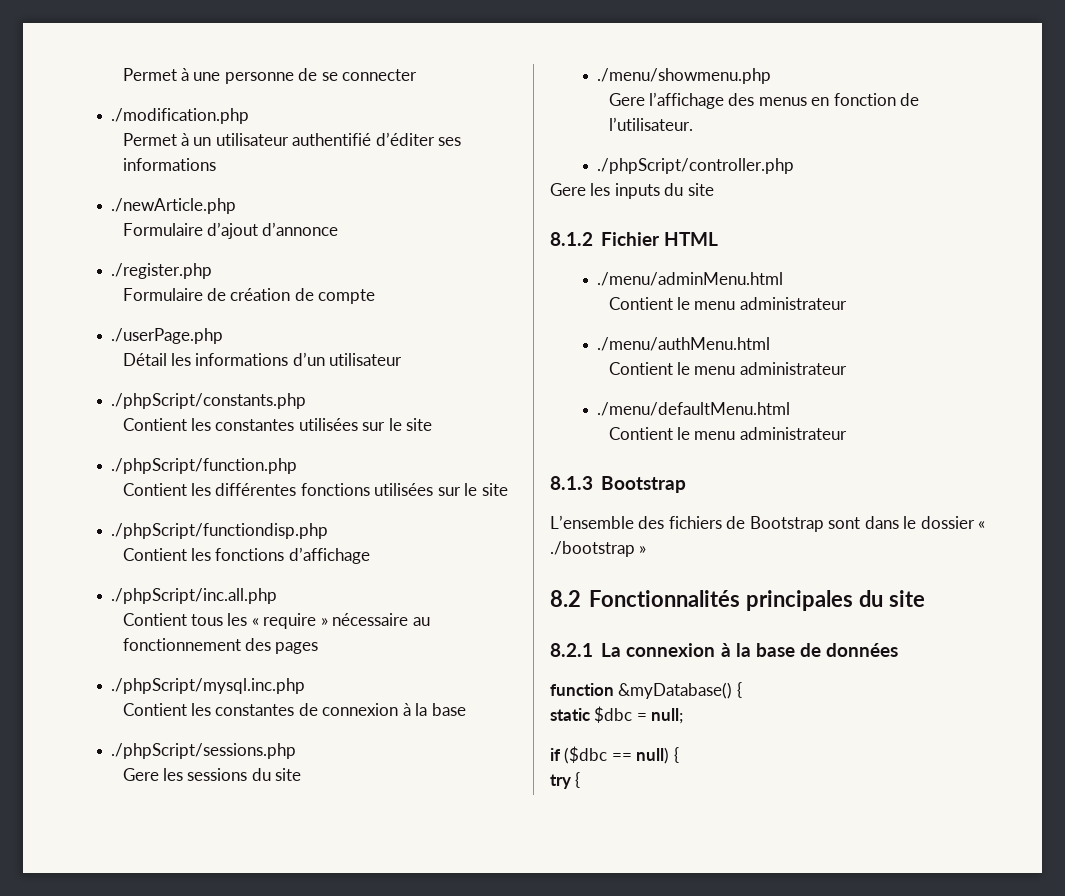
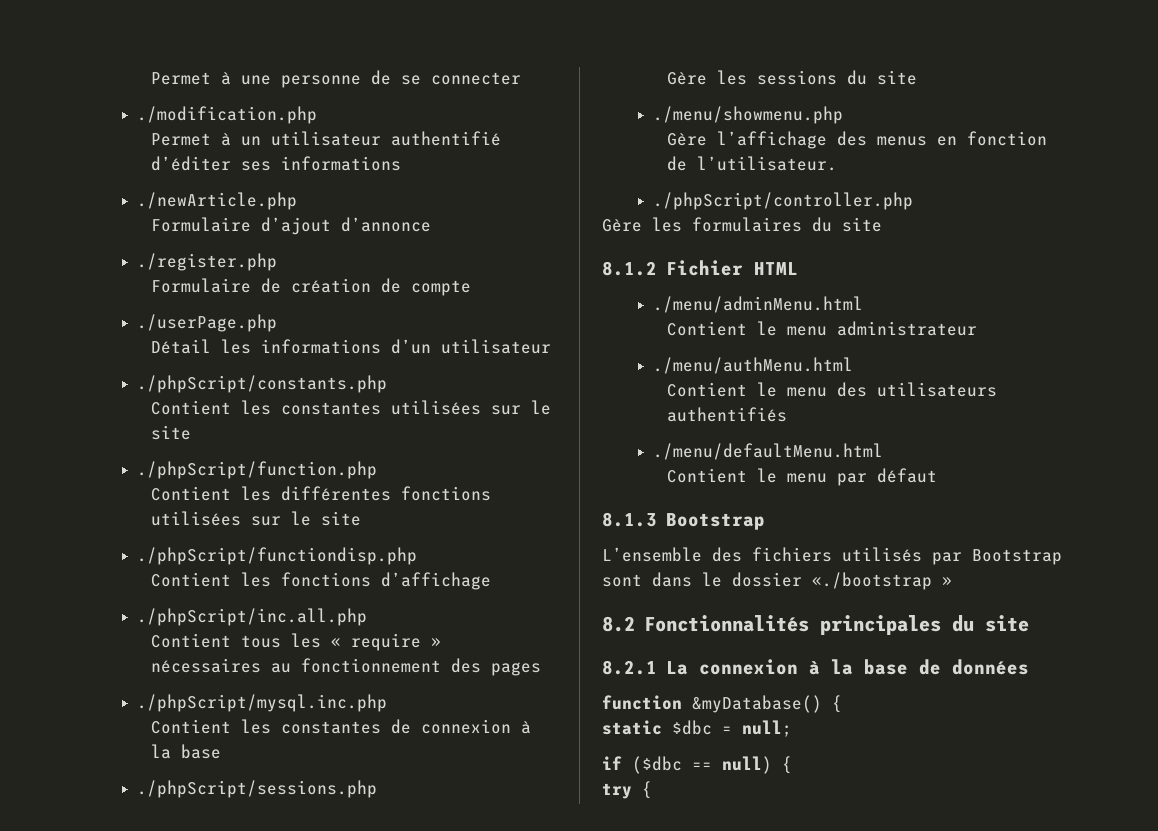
[332,613,409,626] nécessaire -> [151,658,262,673] nécessaires
[122,768,159,781] Gere -> [667,72,708,85] Gère
[608,93,645,106] Gere -> [667,133,708,146] Gère
[550,183,660,199] Gere les inputs -> [602,217,802,232] Gère les formulaires
[739,362,847,375] administrateur -> [837,382,998,397] [667,407,788,422] des utilisateurs authentifiés
[739,427,847,440] administrateur -> [837,468,938,486] par défaut
[726,516,746,529] de -> [842,547,962,565] utilisés par
[978,521,986,529] [550,541,635,557] « ./bootstrap -> [812,572,932,590] «./bootstrap

